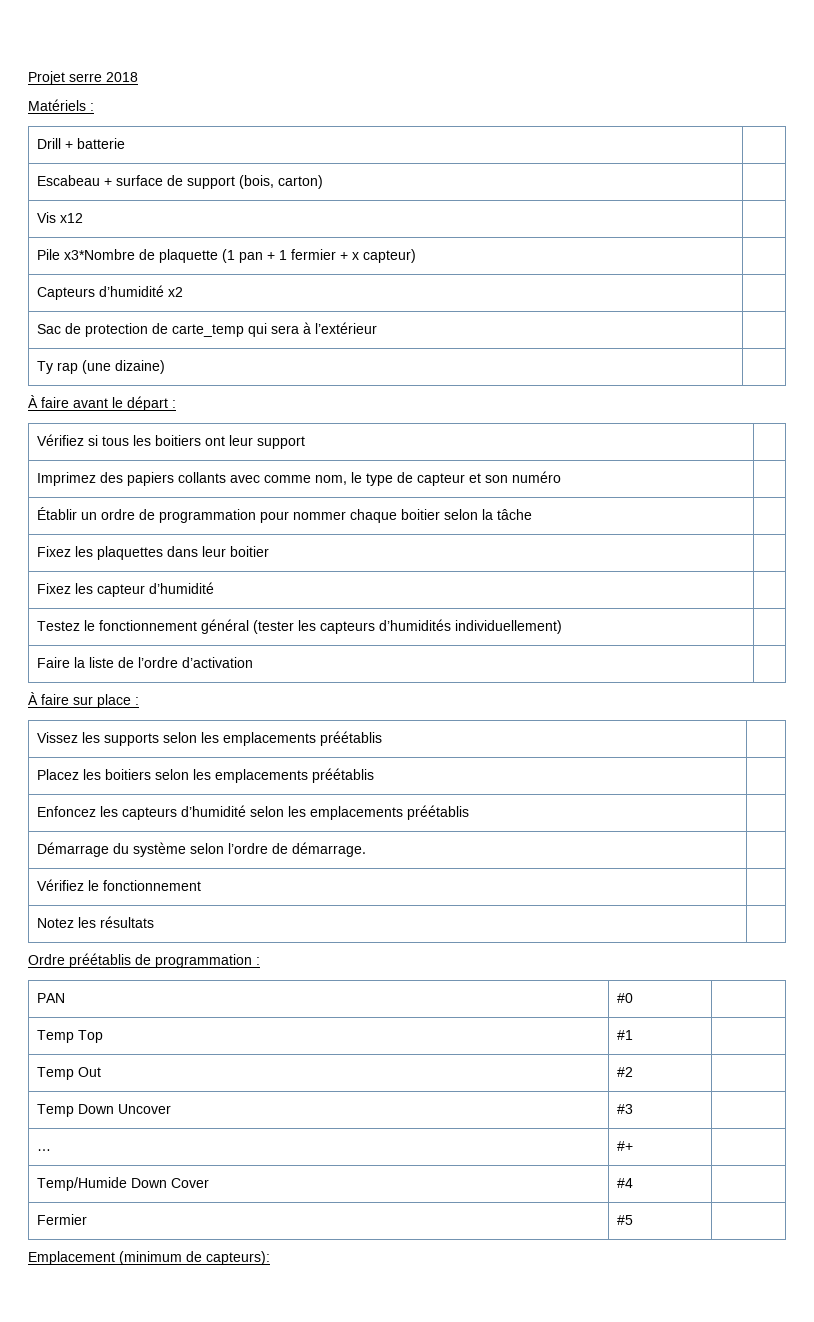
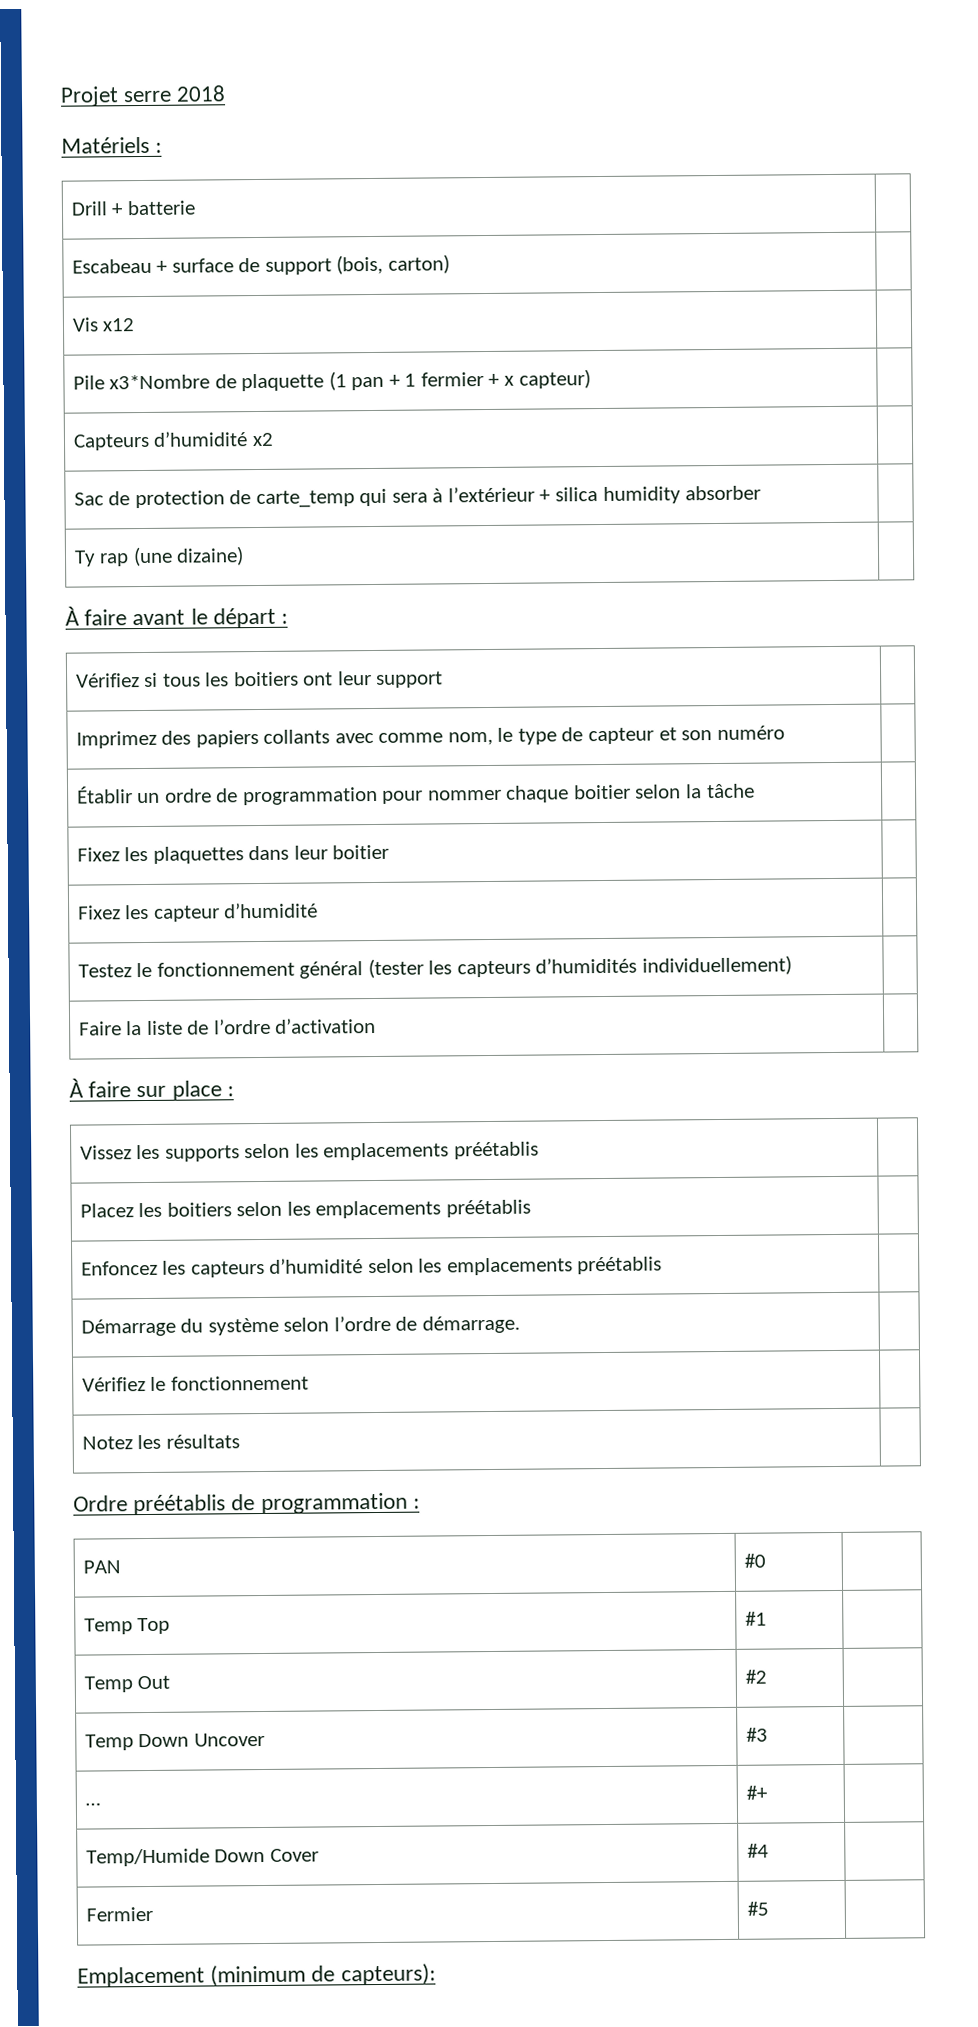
(377, 328) none -> [539,485,762,504] + silica humidity absorber

